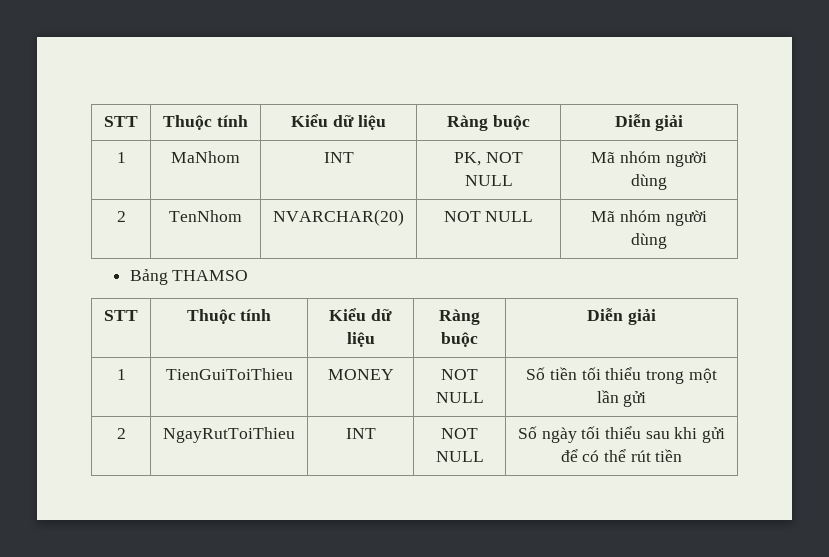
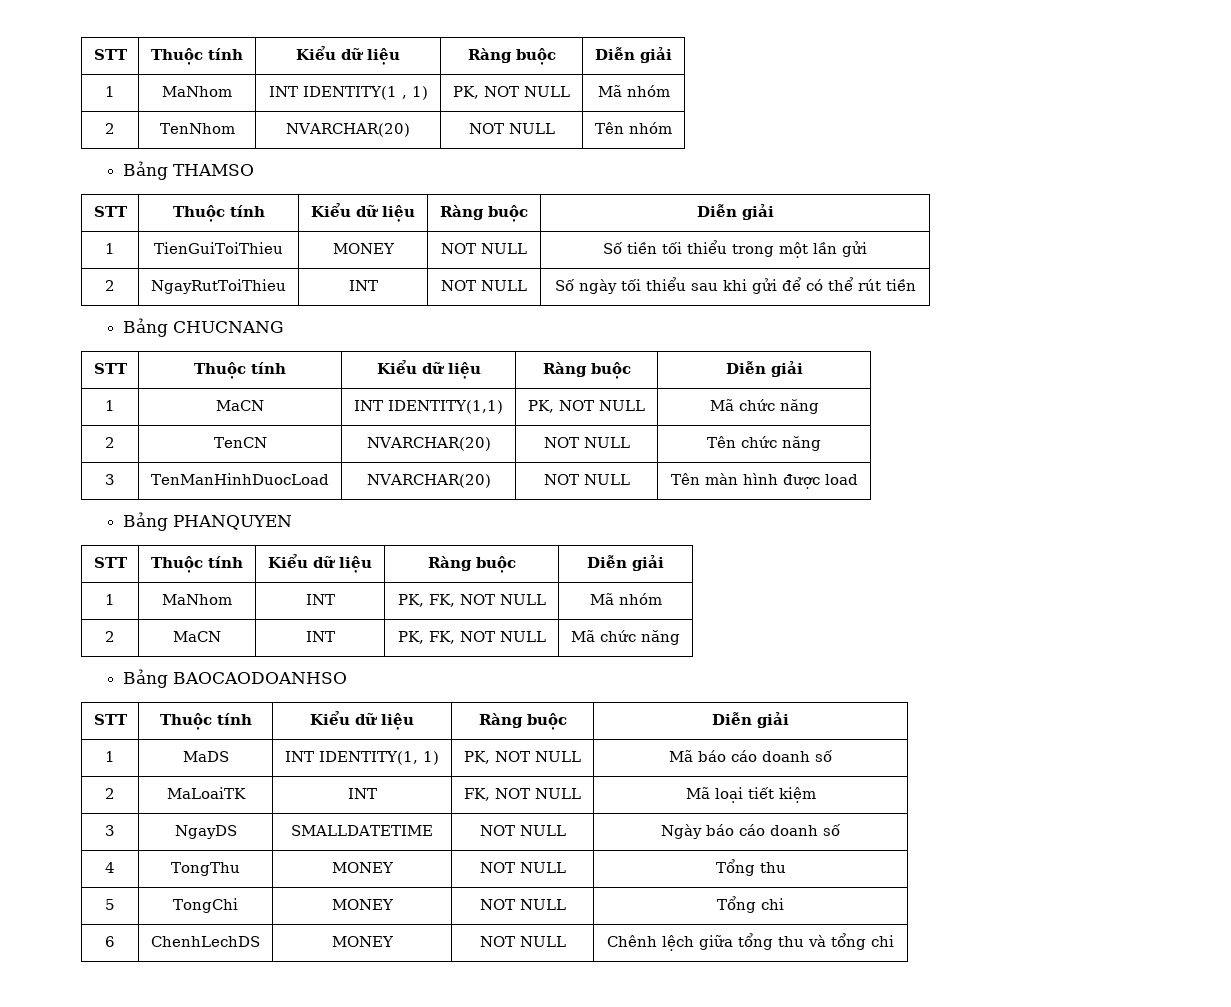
(354, 157) none -> [302,86,428,100] IDENTITY(1 , 1)
[665,151,707,167] [631,174,667,190] người dùng -> (670, 91) none
[591,210,707,226] [631,233,667,249] Mã nhóm người dùng -> [595,122,672,134] Tên nhóm
(683, 455) none -> [122,318,284,337] [93,363,128,374] [194,362,286,379] [376,360,481,379] [542,362,631,379] [725,361,803,377] [105,400,115,411] [216,400,264,411] [354,400,503,414] [528,400,645,413] [709,399,819,414] [105,437,115,448] [213,437,267,448] [366,437,491,451] [543,437,630,448] [707,436,821,451] [105,474,115,485] [151,473,330,485] [366,474,491,488] [543,474,630,485] [670,473,858,489] [122,512,292,531] [93,557,128,568] [151,556,243,573] [268,554,372,573] [427,556,516,573] [587,555,664,571] [105,594,115,605] [162,594,232,605] [305,594,335,605] [397,594,546,607] [589,593,662,605] [105,631,115,642] [173,631,221,642] [305,631,335,642] [397,631,546,644] [571,630,680,645] [122,669,347,688] [93,714,128,725] [159,713,252,730] [310,711,414,730] [478,713,567,730] [712,712,789,728] [105,751,115,762] [182,751,229,762] [285,751,439,765] [464,751,581,764] [669,750,833,762] [105,788,115,799] [166,787,246,799] [347,788,377,799] [464,788,581,801] [685,787,816,803] [105,825,115,836] [174,825,237,839] [291,825,433,836] [479,825,566,836] [661,824,841,839] [105,862,115,873] [171,862,241,876] [331,862,394,873] [479,862,566,873] [715,859,786,876] [105,899,115,910] [173,898,239,913] [331,899,394,910] [479,899,566,910] [717,896,784,913] [105,936,115,947] [151,936,260,947] [331,936,394,947] [479,936,566,947] [607,933,894,951] // Bảng CHUCNANG // STT | Thuộc tính | Kiểu dữ liệu | Ràng buộc | Diễn giải // 1 | MaCN | INT IDENTITY(1,1) | PK, NOT NULL | Mã chức năng // 2 | TenCN | NVARCHAR(20) | NOT NULL | Tên chức năng // 3 | TenManHinhDuocLoad | NVARCHAR(20) | NOT NULL | Tên màn hình được load // Bảng PHANQUYEN // STT | Thuộc tính | Kiểu dữ liệu | Ràng buộc | Diễn giải // 1 | MaNhom | INT | PK, FK, NOT NULL | Mã nhóm // 2 | MaCN | INT | PK, FK, NOT NULL | Mã chức năng // Bảng BAOCAODOANHSO // STT | Thuộc tính | Kiểu dữ liệu | Ràng buộc | Diễn giải // 1 | MaDS | INT IDENTITY(1, 1) | PK, NOT NULL | Mã báo cáo doanh số // 2 | MaLoaiTK | INT | FK, NOT NULL | Mã loại tiết kiệm // 3 | NgayDS | SMALLDATETIME | NOT NULL | Ngày báo cáo doanh số // 4 | TongThu | MONEY | NOT NULL | Tổng thu // 5 | TongChi | MONEY | NOT NULL | Tổng chi // 6 | ChenhLechDS | MONEY | NOT NULL | Chênh lệch giữa tổng thu và tổng chi

